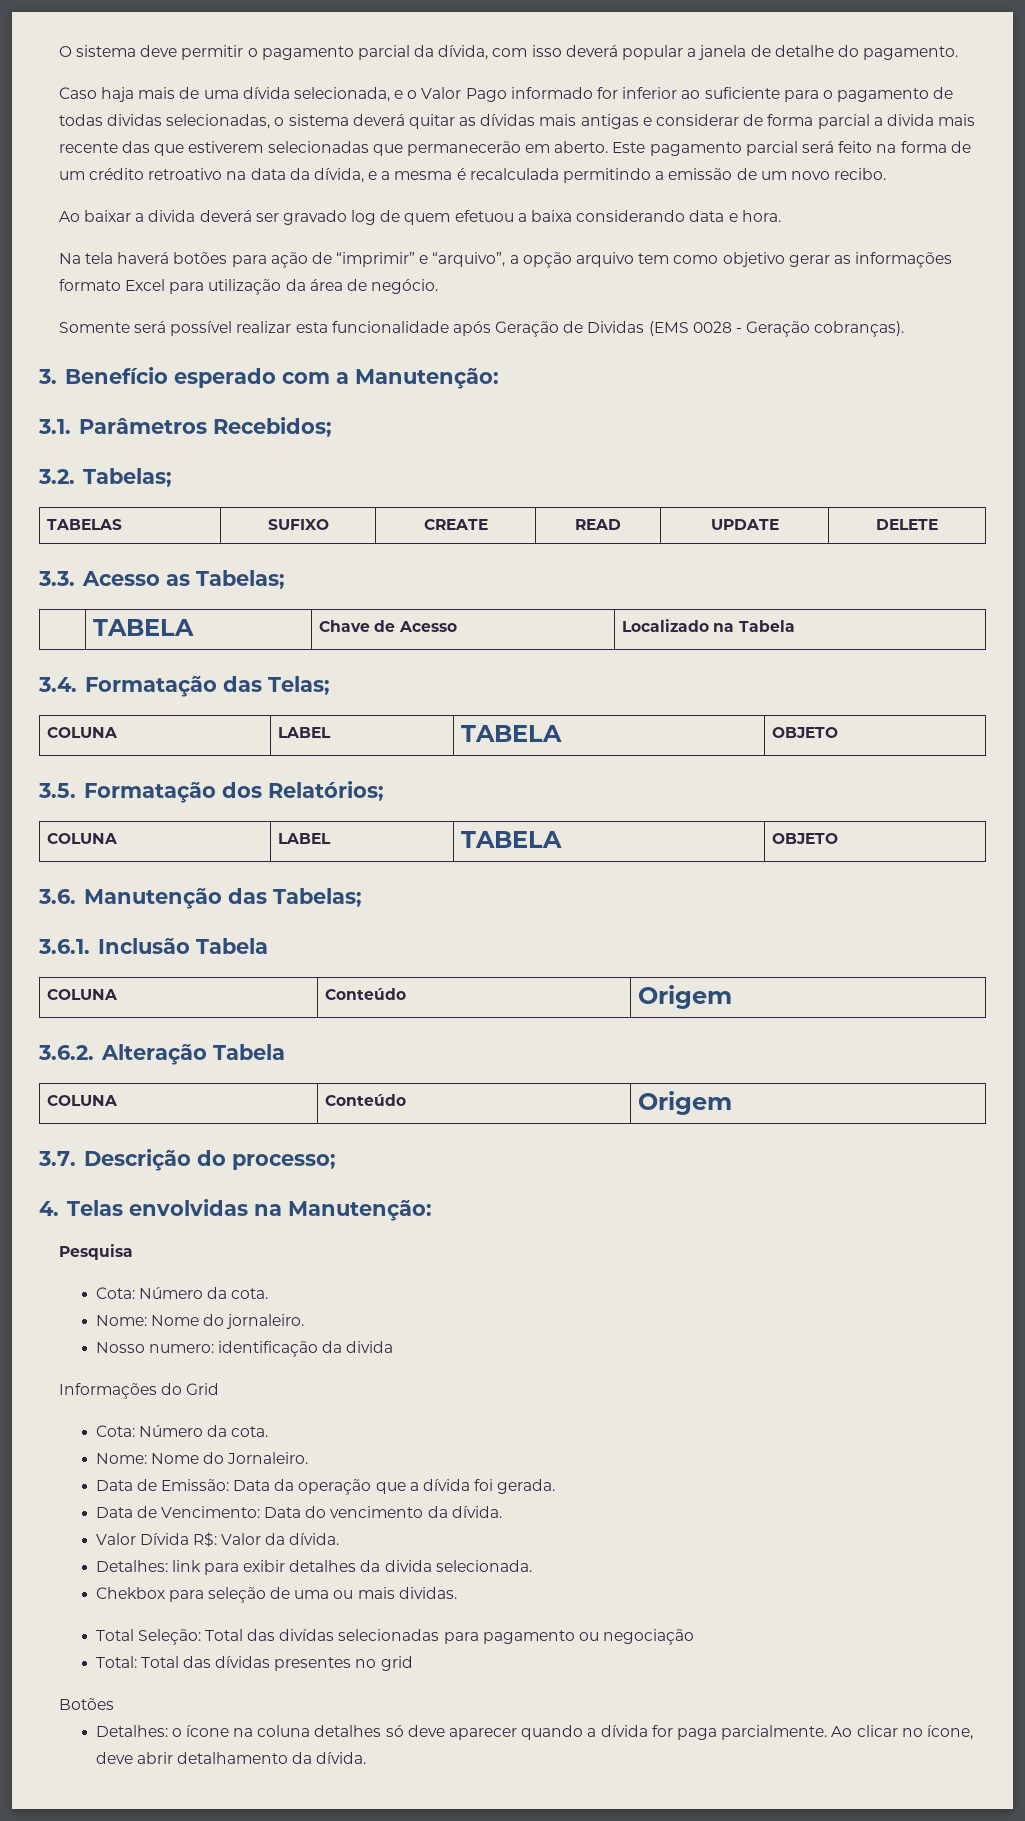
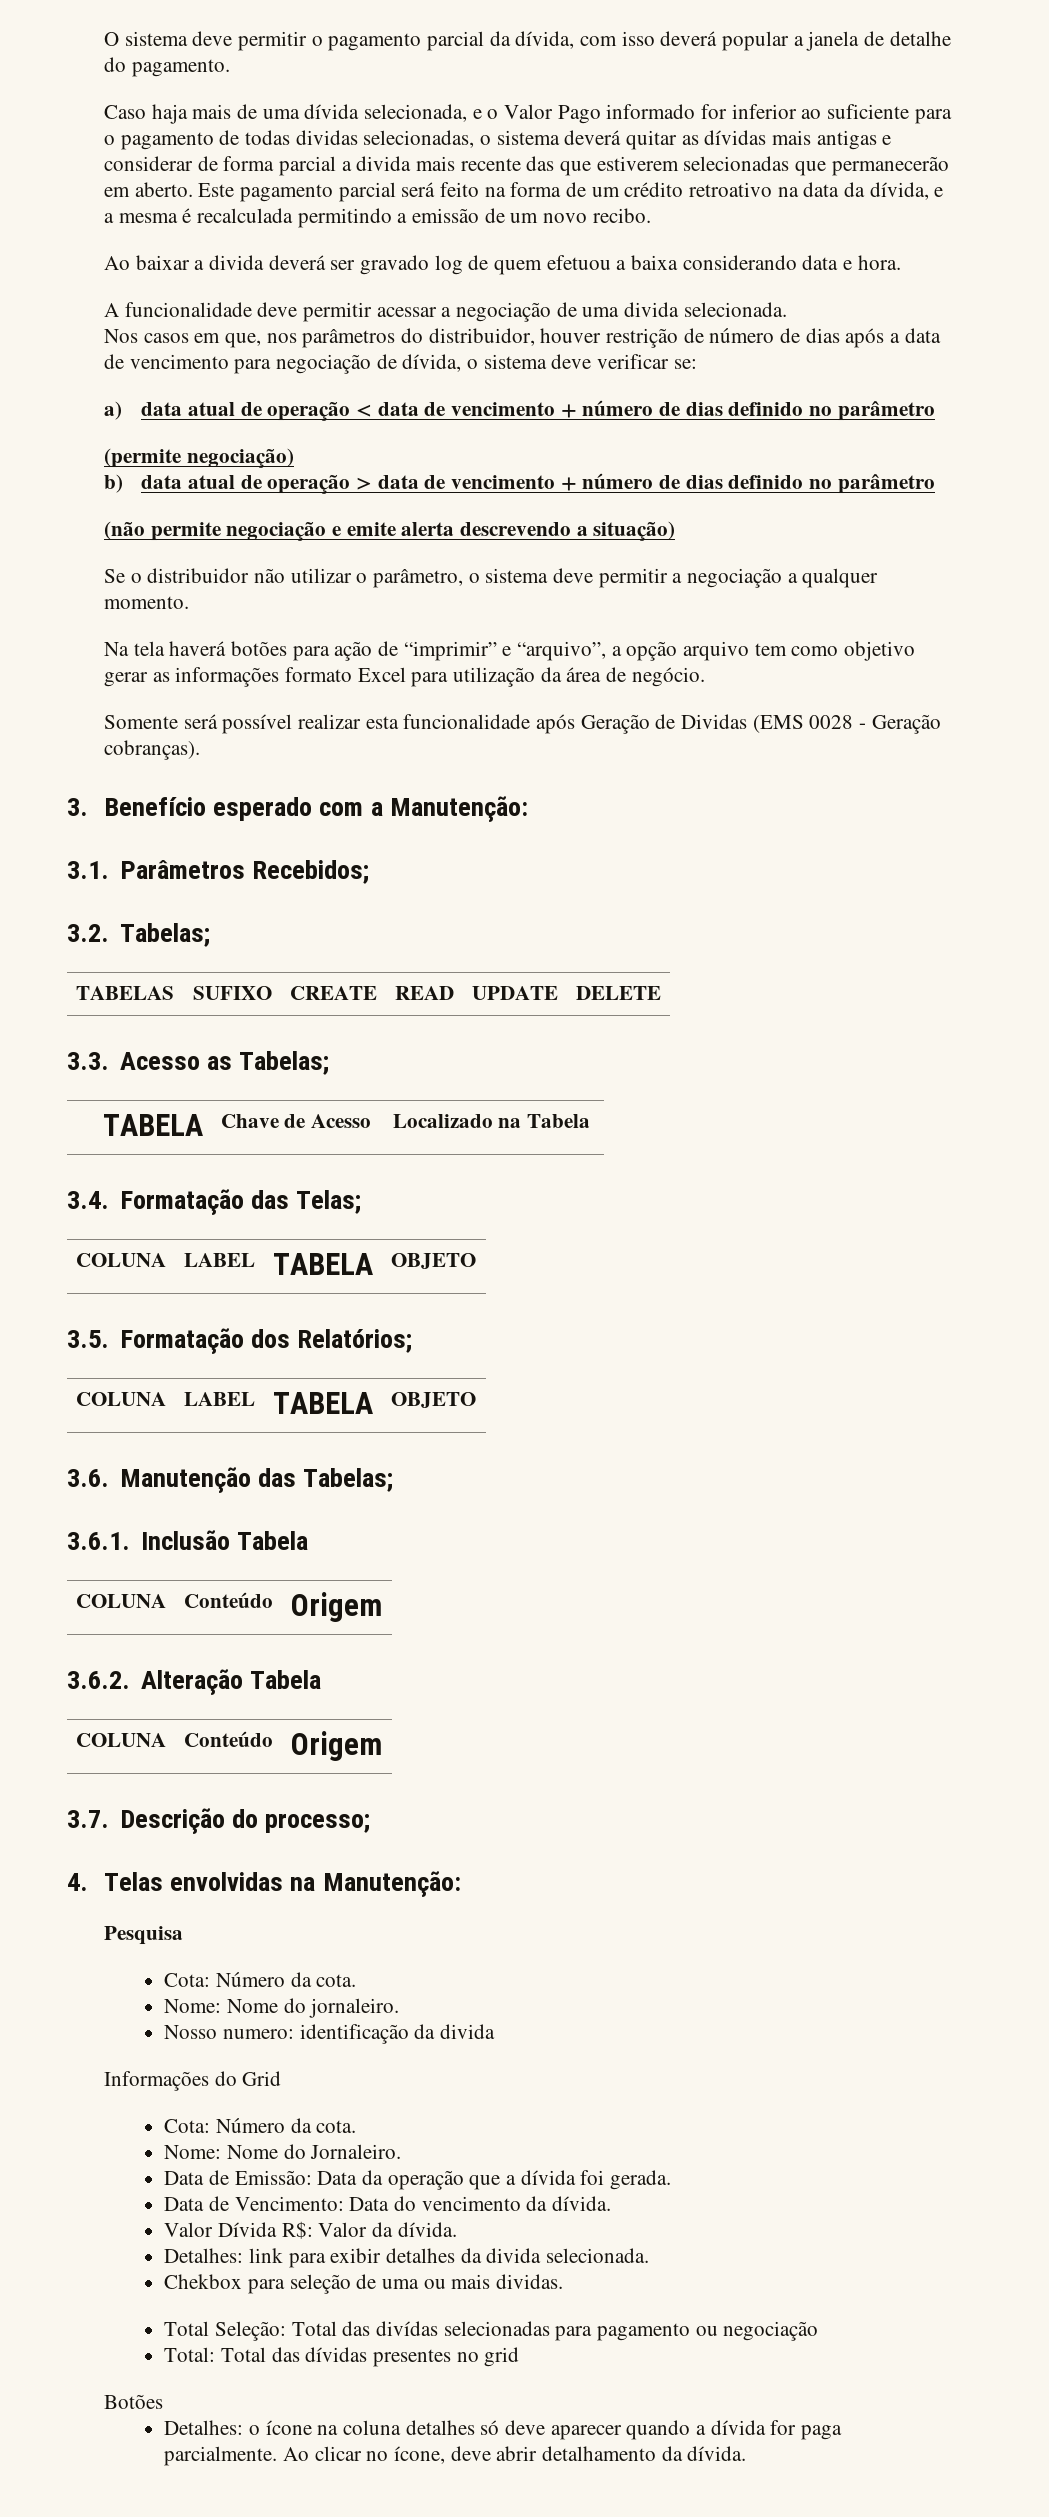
(781, 216) none -> [104,302,787,322] [104,328,941,348] [104,354,697,374] [104,400,935,421] [104,448,294,468] [104,473,935,494] [104,521,676,541] [104,568,879,588] [104,596,190,609] // A funcionalidade deve permitir acessar a negociação de uma divida selecionada. // Nos casos em que, nos parâmetros do distribuidor, houver restrição de número de dias após a data de vencimento para negociação de dívida, o sistema deve verificar se: // a) data atual de operação < data de vencimento + número de dias definido no parâmetro // (permite negociação) // b) data atual de operação > data de vencimento + número de dias definido no parâmetro // (não permite negociação e emite alerta descrevendo a situação) // Se o distribuidor não utilizar o parâmetro, o sistema deve permitir a negociação a qualquer momento.

